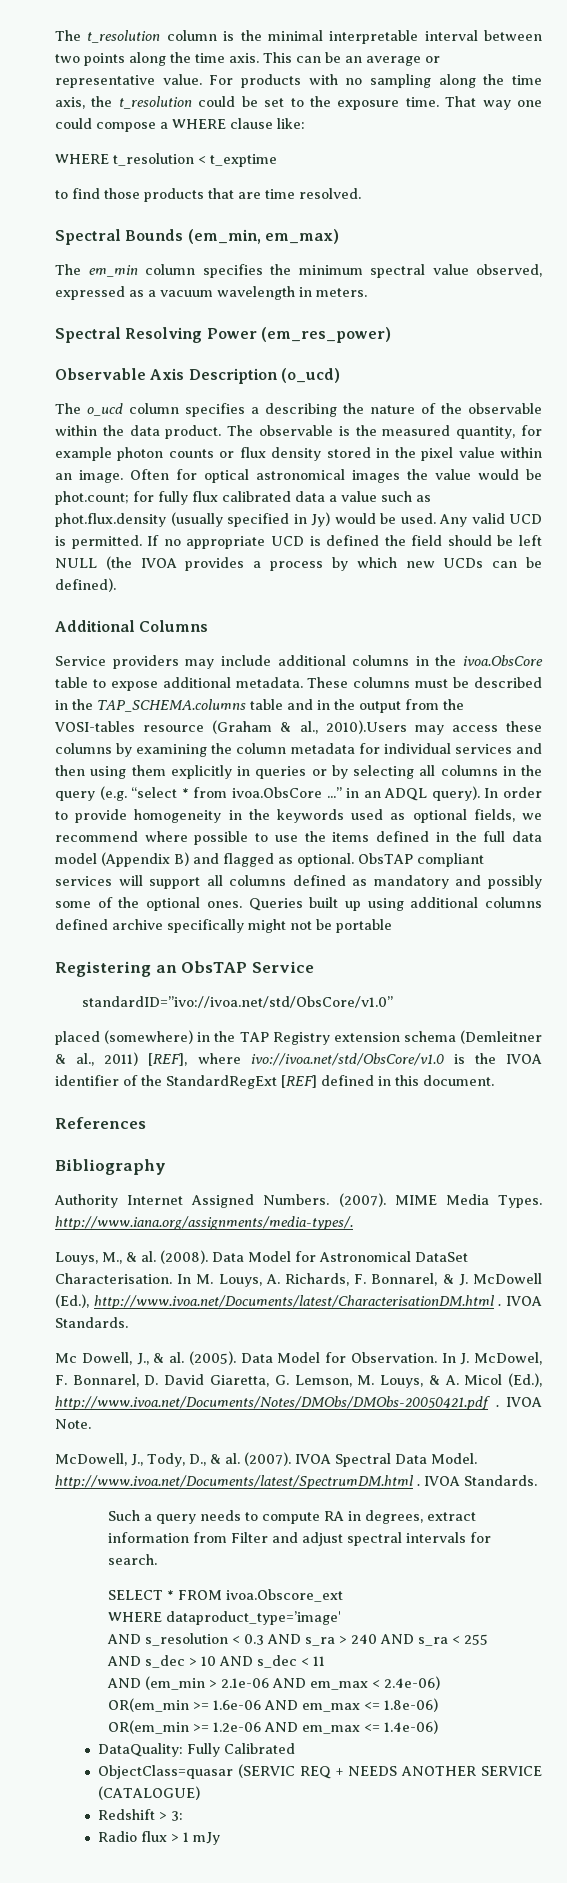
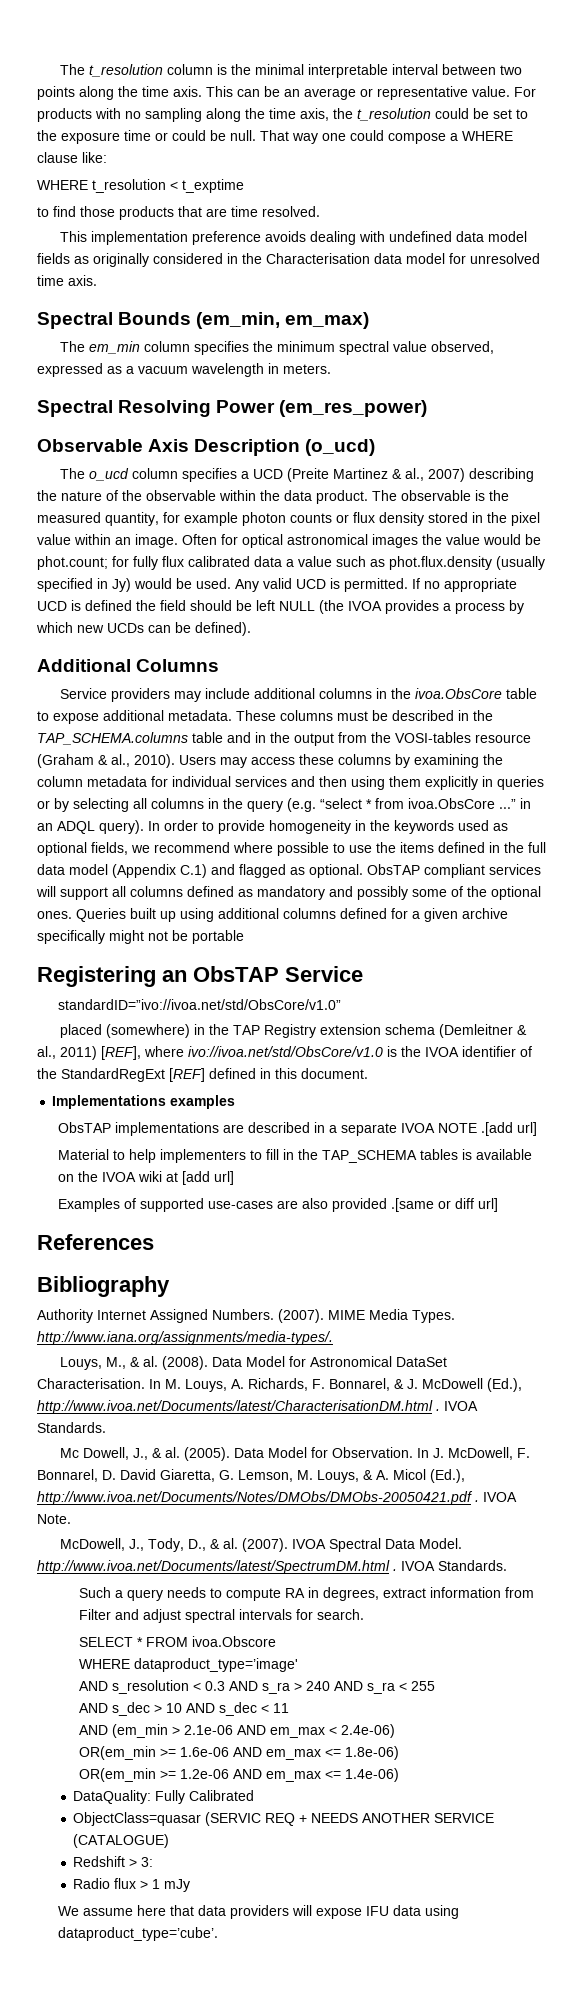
[405,97,439,107] time. -> [124,130,256,141] time or could be null.
(361, 193) none -> [59,231,527,245] [37,253,540,267] [37,275,97,286] // This implementation preference avoids dealing with undefined data model fields as originally considered in the Characterisation data model for unresolved time axis.
(259, 410) none -> [252,468,465,482] UCD (Preite Martinez & al., 2007)
[325,720,407,734] 2010).Users -> [134,754,216,768] 2010). Users
[174,852,189,866] B) -> [180,864,207,878] C.1)
(108, 924) none -> [391,908,458,922] for a given
(494, 1080) none -> [52,1095,236,1109] [58,1122,538,1136] [58,1149,533,1163] [58,1171,235,1185] [58,1198,499,1212] // Implementations examples // ObsTAP implementations are described in a separate IVOA NOTE .[add url] // Material to help implementers to fill in the TAP_SCHEMA tables is available on the IVOA wiki at [add url] // Examples of supported use-cases are also provided .[same or diff url]
[474,1352,542,1365] McDowel, -> [447,1447,513,1460] McDowell,
[226,1589,344,1602] ivoa.Obscore_ext -> [192,1636,277,1647] ivoa.Obscore
(220, 1838) none -> [58,1905,460,1919] [58,1927,219,1941] // We assume here that data providers will expose IFU data using dataproduct_type=’cube’.

